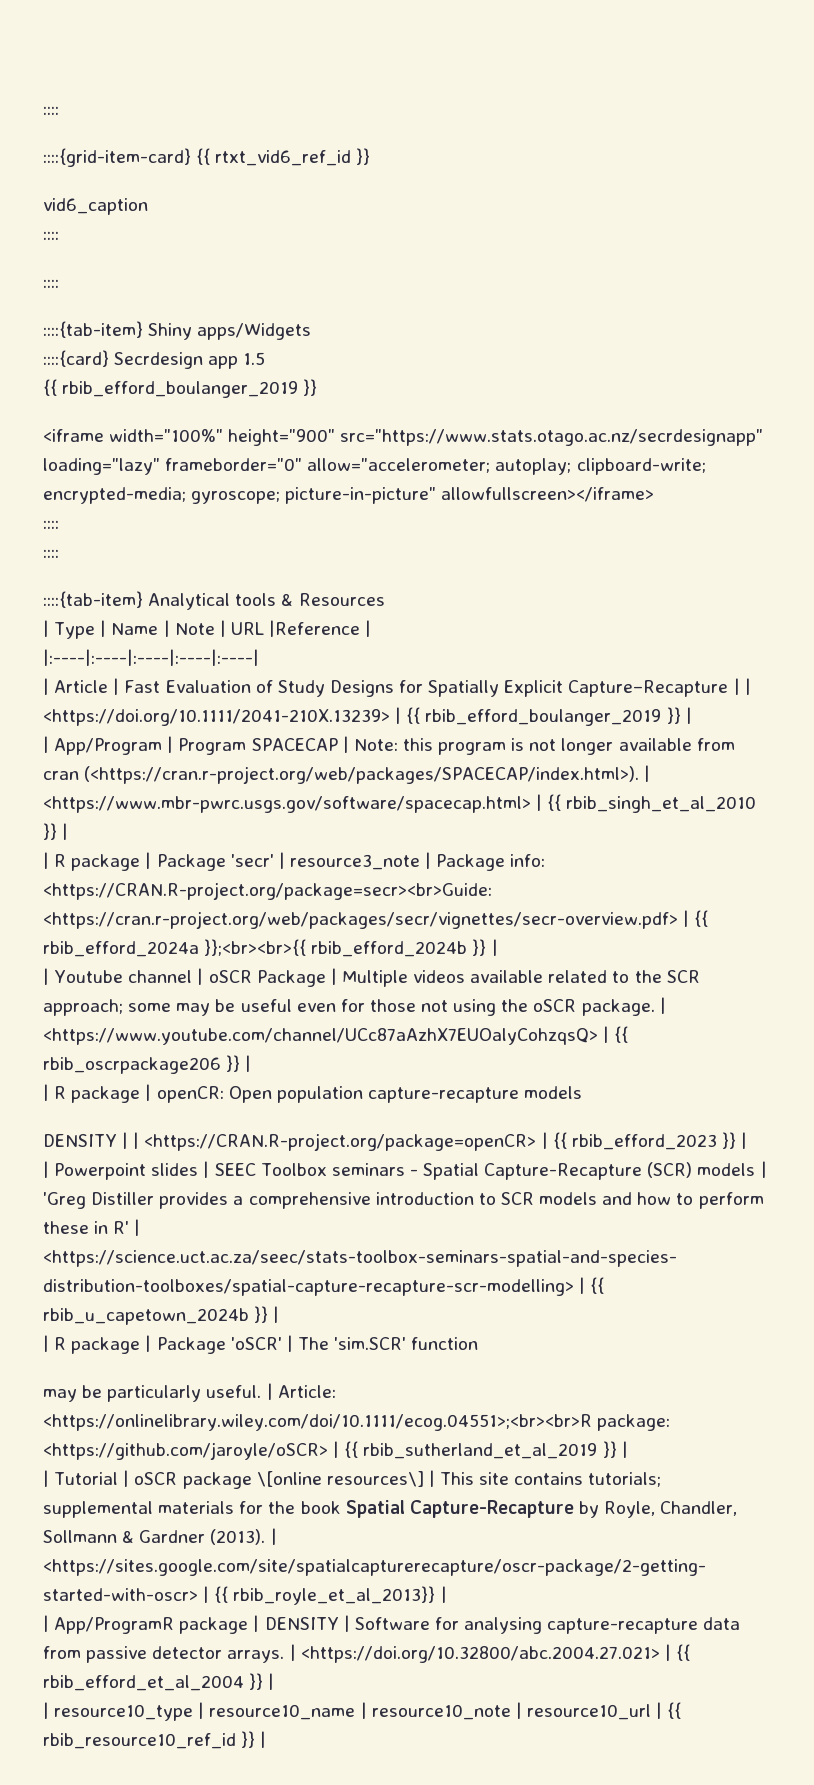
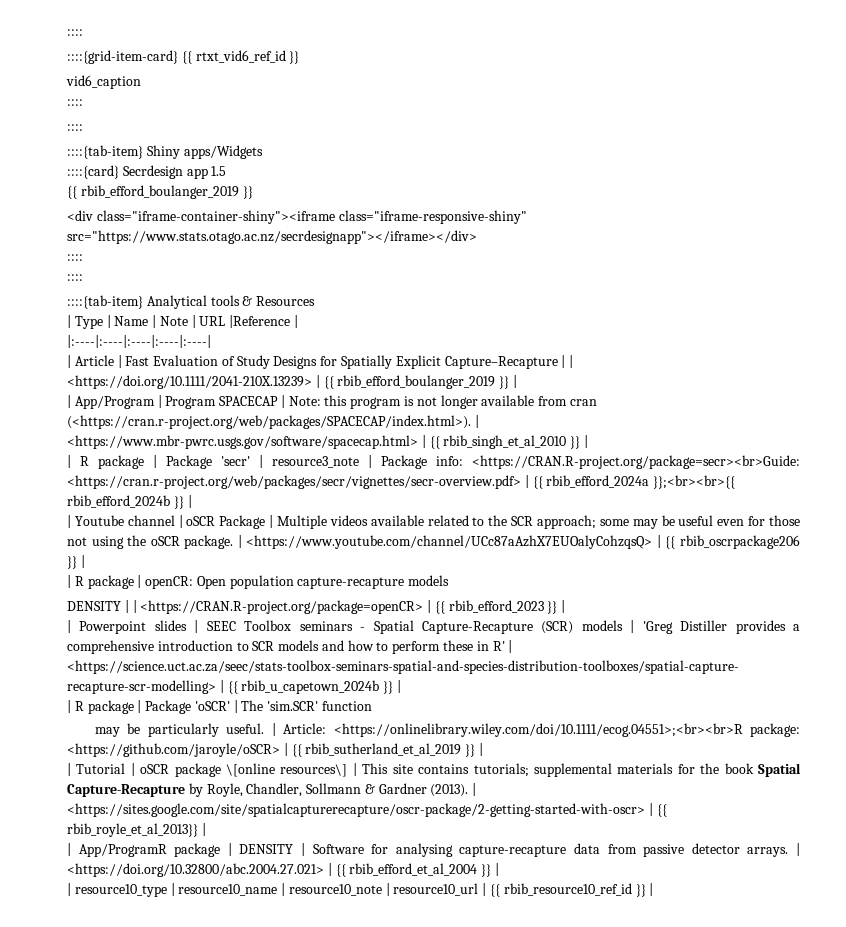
[43,429,764,446] [43,458,706,475] [43,487,655,504] <iframe width="100%" height="900" src="https://www.stats.otago.ac.nz/secrdesignapp" loading="lazy" frameborder="0" allow="accelerometer; autoplay; clipboard-write; encrypted-media; gyroscope; picture-in-picture" allowfullscreen></iframe> -> [67,210,527,224] [67,230,477,244] <div class="iframe-container-shiny"><iframe class="iframe-responsive-shiny" src="https://www.stats.otago.ac.nz/secrdesignapp"></iframe></div>

